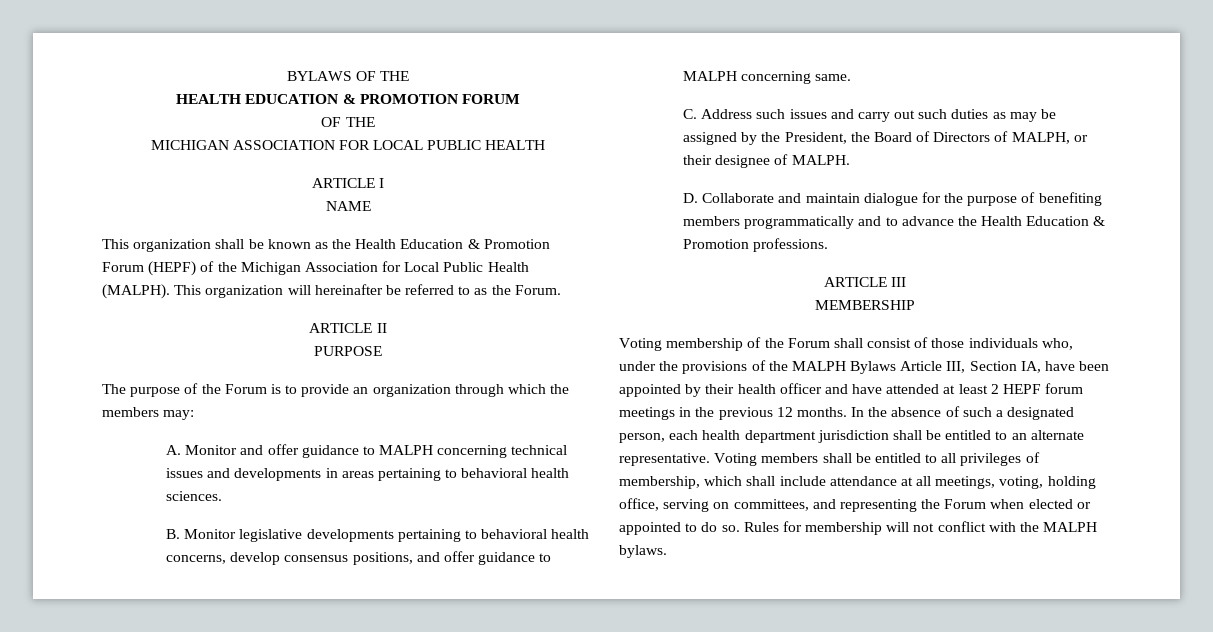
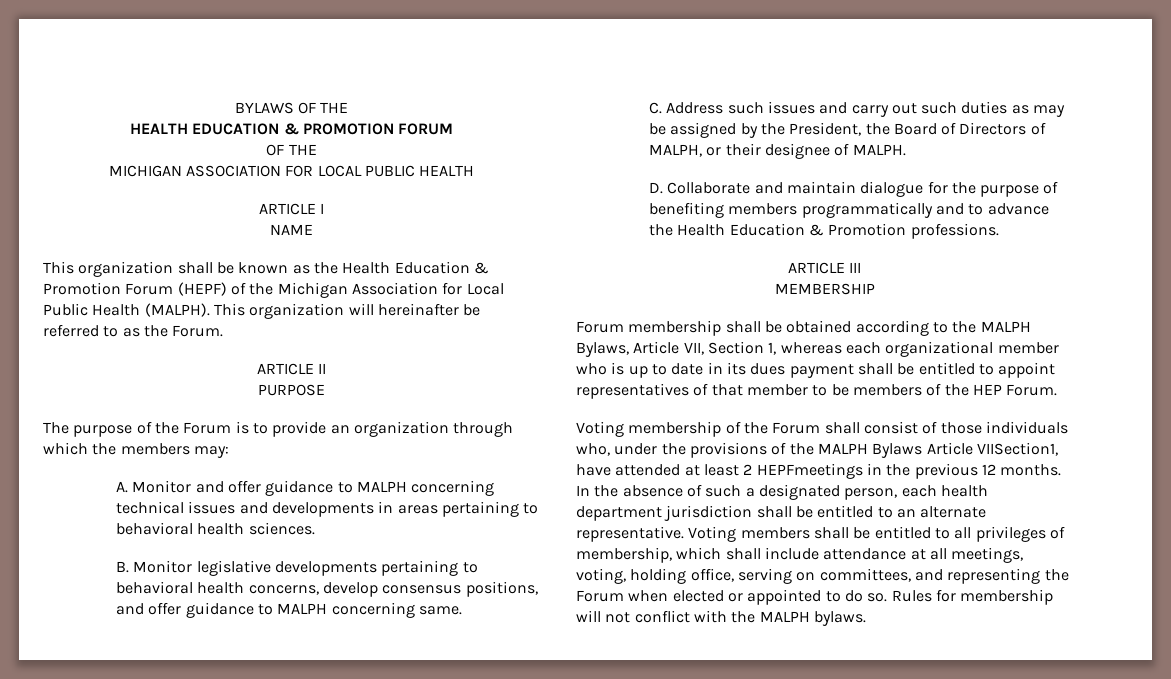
(915, 305) none -> [576,320,1031,336] [576,341,1059,357] [576,362,1056,378] [576,383,1058,399] // Forum membership shall be obtained according to the MALPH Bylaws, Article VII, Section 1, whereas each organizational member who is up to date in its dues payment shall be entitled to appoint representatives of that member to be members of the HEP Forum.
[946,361,1110,373] [619,383,848,397] III, Section IA, have been appointed by their health officer and -> [976,442,1058,456] VIISection1,
[1003,383,1084,394] [619,407,675,420] HEPF forum meetings -> [756,463,863,479] HEPFmeetings

